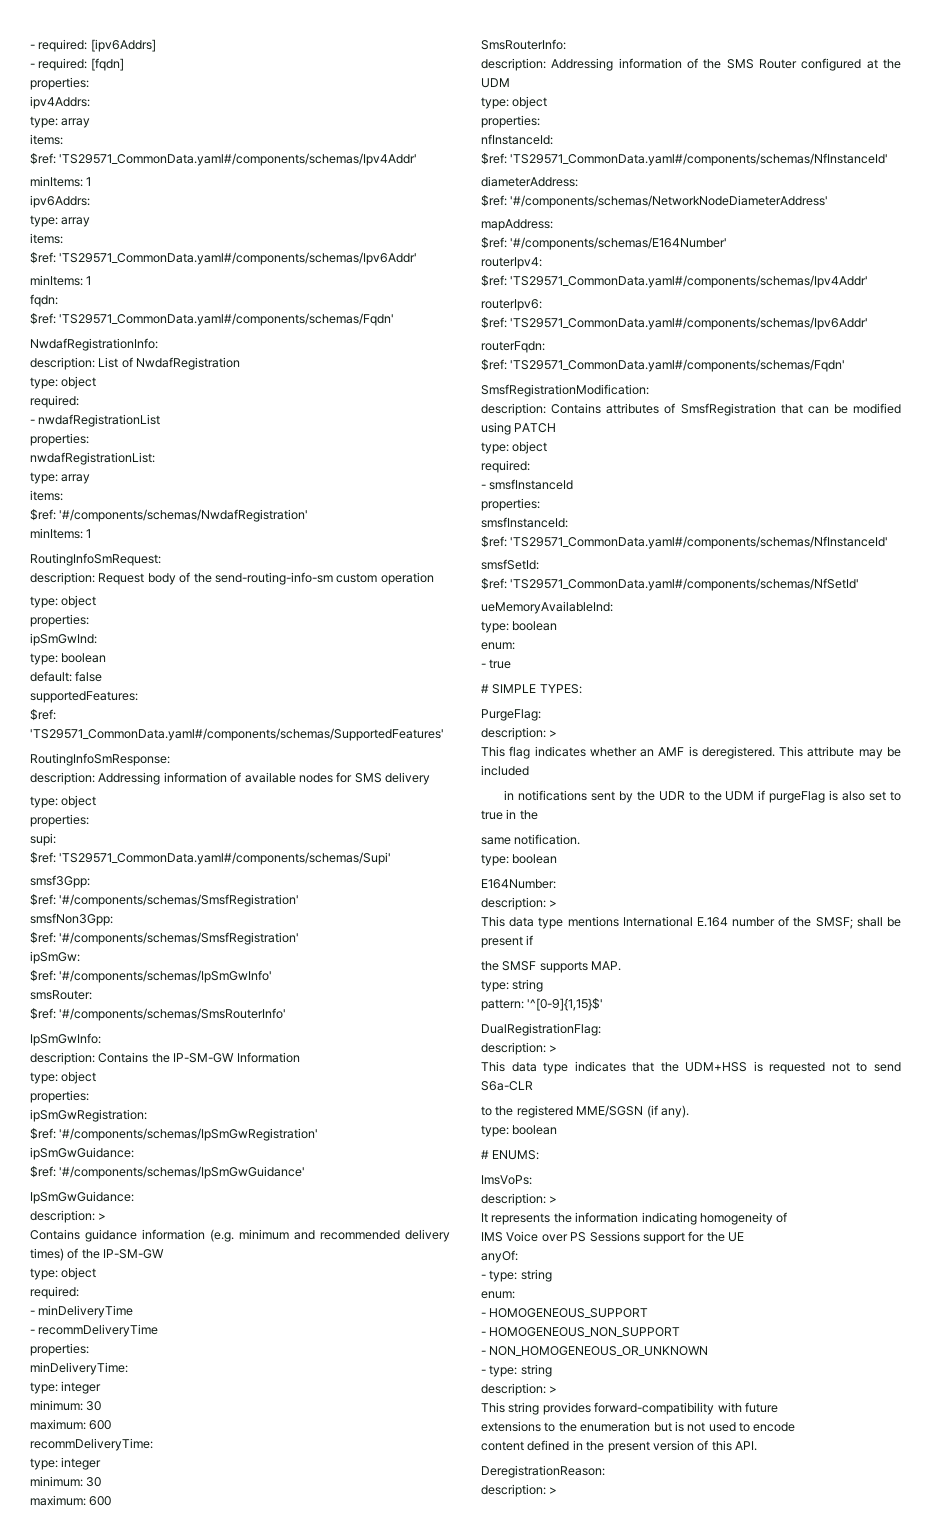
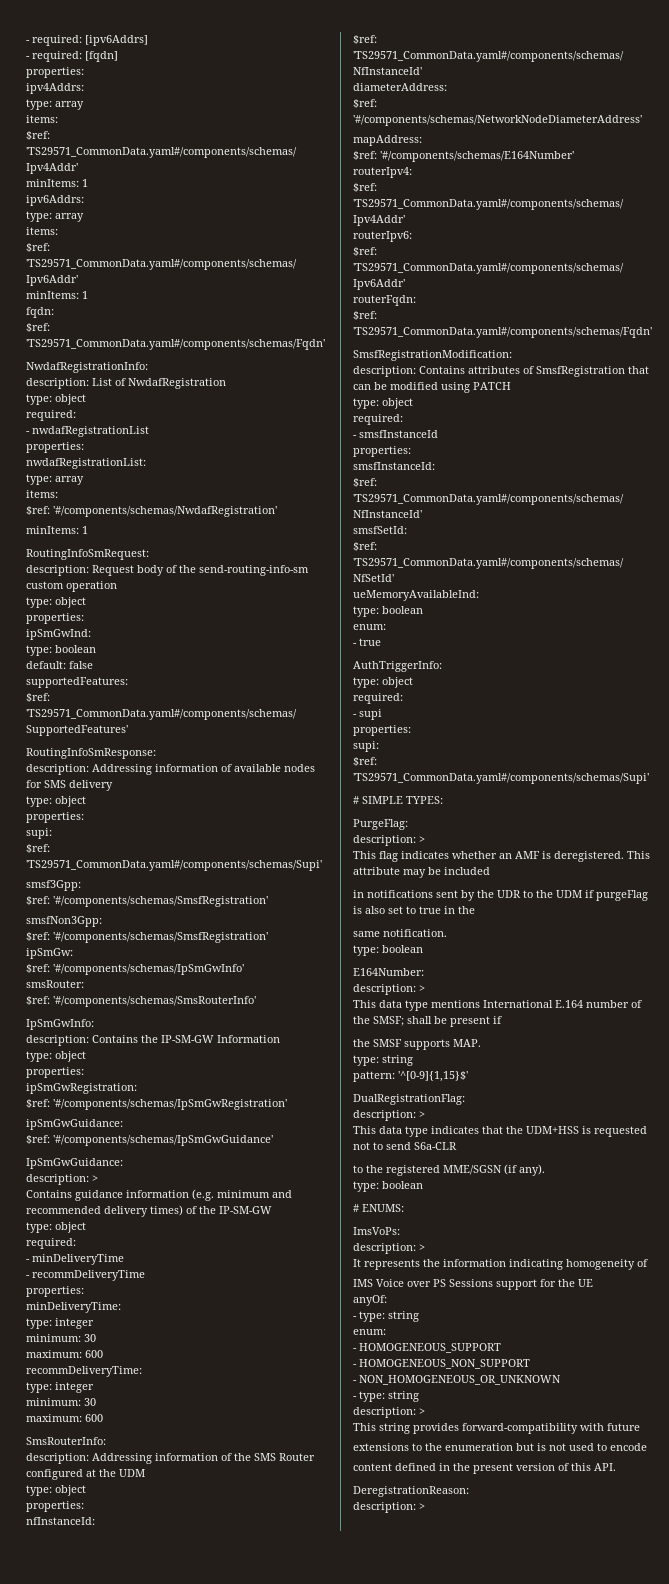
(512, 664) none -> [353,661,442,672] [353,677,413,688] [353,693,403,704] [353,709,382,720] [353,725,411,736] [353,741,379,752] [353,757,377,766] [353,773,649,784] // AuthTriggerInfo: // type: object // required: // - supi // properties: // supi: // $ref: 'TS29571_CommonData.yaml#/components/schemas/Supi'

